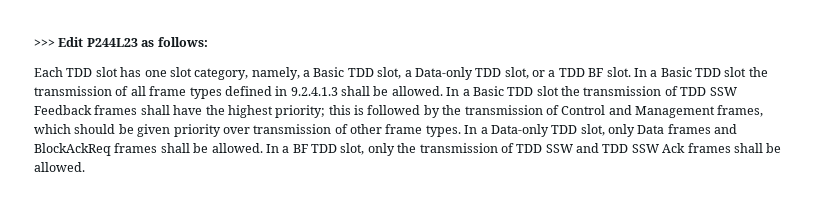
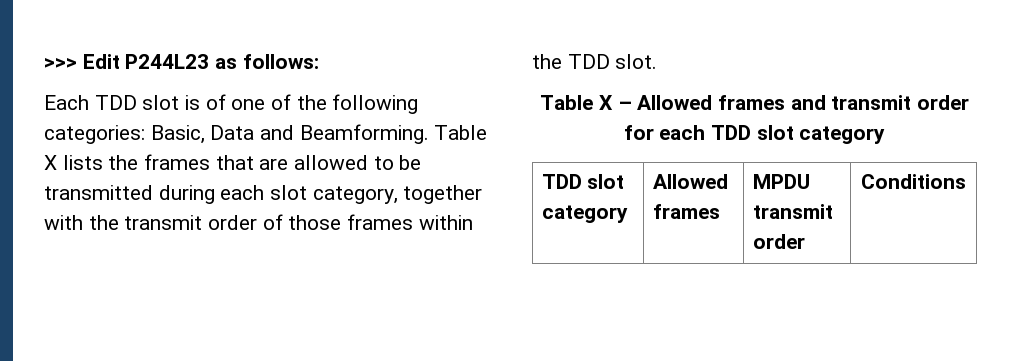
[120,67,768,80] [34,86,737,99] [34,105,764,118] [34,124,738,137] [34,143,782,156] [34,162,85,172] has one slot category, namely, a Basic TDD slot, a Data-only TDD slot, or a TDD BF slot. In a Basic TDD slot the transmission of all frame types defined in 9.2.4.1.3 shall be allowed. In a Basic TDD slot the transmission of TDD SSW Feedback frames shall have the highest priority; this is followed by the transmission of Control and Management frames, which should be given priority over transmission of other frame types. In a Data-only TDD slot, only Data frames and BlockAckReq frames shall be allowed. In a BF TDD slot, only the transmission of TDD SSW and TDD SSW Ack frames shall be allowed. -> [185,94,419,114] [44,124,488,144] [44,154,422,170] [44,185,483,204] [44,214,473,230] [532,54,658,69] [540,95,969,110] [623,125,886,144] [541,174,625,189] [541,205,628,223] [652,174,728,189] [652,204,720,219] [752,174,810,189] [752,204,833,219] [752,234,805,249] [861,174,966,189] is of one of the following categories: Basic, Data and Beamforming. Table X lists the frames that are allowed to be transmitted during each slot category, together with the transmit order of those frames within the TDD slot. // Table X – Allowed frames and transmit order for each TDD slot category // TDD slot category | Allowed frames | MPDU transmit order | Conditions

